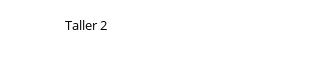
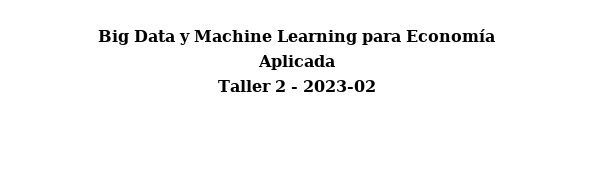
[65,20,108,30] Taller 2 -> [98,29,495,45] [257,55,335,70] [217,80,376,92] Big Data y Machine Learning para Economía Aplicada // Taller 2 - 2023-02

